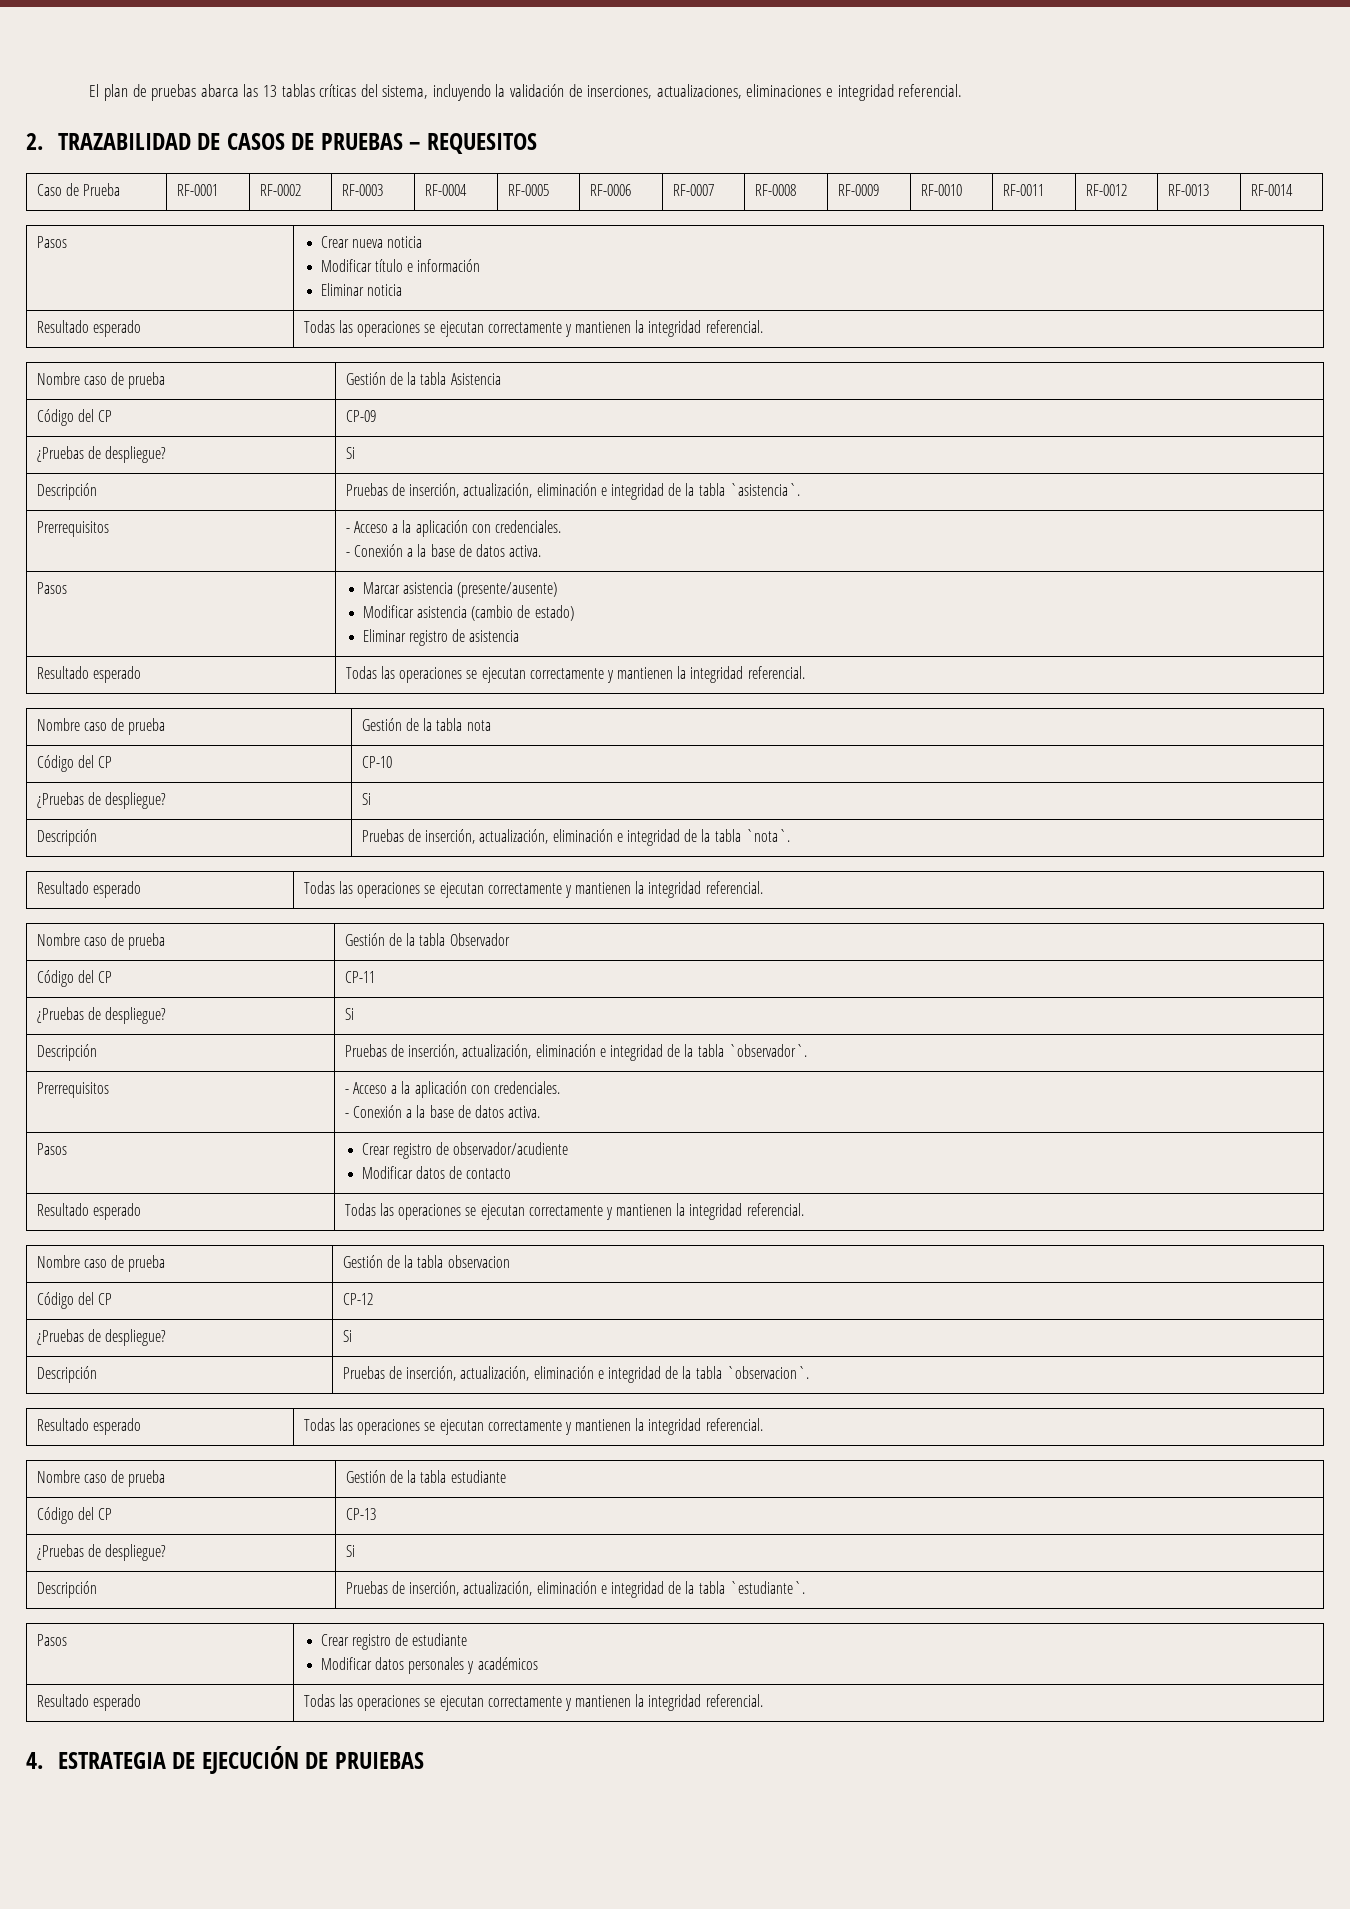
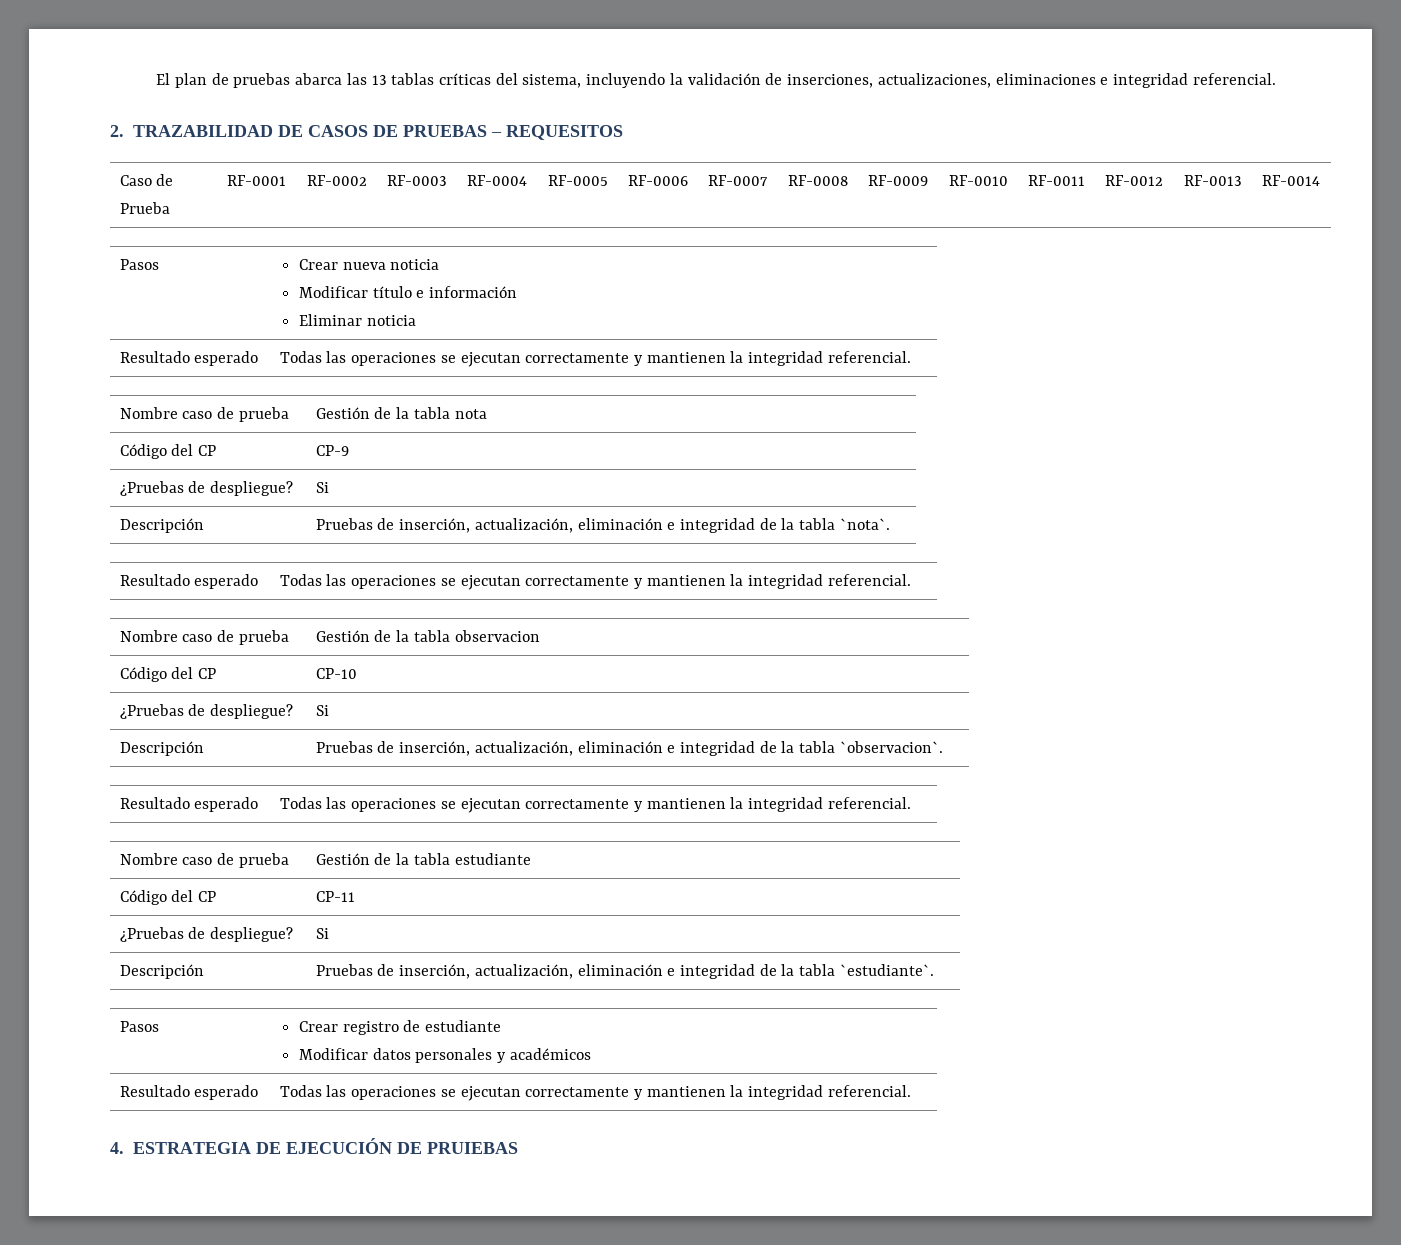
[36,372,166,389] [345,372,501,385] [36,409,113,426] [345,410,376,422] [36,446,167,463] [345,447,355,459] [36,483,97,500] [345,483,800,500] [36,521,109,537] [345,520,561,537] [345,544,542,557] [36,582,67,594] [362,582,558,598] [362,605,574,621] [362,629,520,646] [36,666,142,683] [345,666,805,683] // Nombre caso de prueba | Gestión de la tabla Asistencia // Código del CP | CP-09 // ¿Pruebas de despliegue? | Si // Descripción | Pruebas de inserción, actualización, eliminación e integridad de la tabla `asistencia`. // Prerrequisitos | - Acceso a la aplicación con credenciales. // - Conexión a la base de datos activa. // Pasos | Marcar asistencia (presente/ausente) // Modificar asistencia (cambio de estado) // Eliminar registro de asistencia // Resultado esperado | Todas las operaciones se ejecutan correctamente y mantienen la integridad referencial. -> (911, 357) none
[361,756,392,768] CP-10 -> [315,445,349,456] CP-9
[36,933,166,950] [344,933,510,946] [36,970,113,987] [344,971,375,983] [36,1007,167,1024] [344,1008,354,1020] [36,1044,97,1061] [344,1044,807,1061] [36,1082,109,1098] [344,1081,560,1098] [344,1105,541,1118] [36,1143,67,1155] [361,1142,569,1159] [361,1166,512,1179] [36,1203,142,1220] [344,1203,804,1220] // Nombre caso de prueba | Gestión de la tabla Observador // Código del CP | CP-11 // ¿Pruebas de despliegue? | Si // Descripción | Pruebas de inserción, actualización, eliminación e integridad de la tabla `observador`. // Prerrequisitos | - Acceso a la aplicación con credenciales. // - Conexión a la base de datos activa. // Pasos | Crear registro de observador/acudiente // Modificar datos de contacto // Resultado esperado | Todas las operaciones se ejecutan correctamente y mantienen la integridad referencial. -> (911, 580) none
[342,1293,373,1305] CP-12 -> [315,668,357,679] CP-10
[345,1508,376,1520] CP-13 -> [315,891,355,902] CP-11

